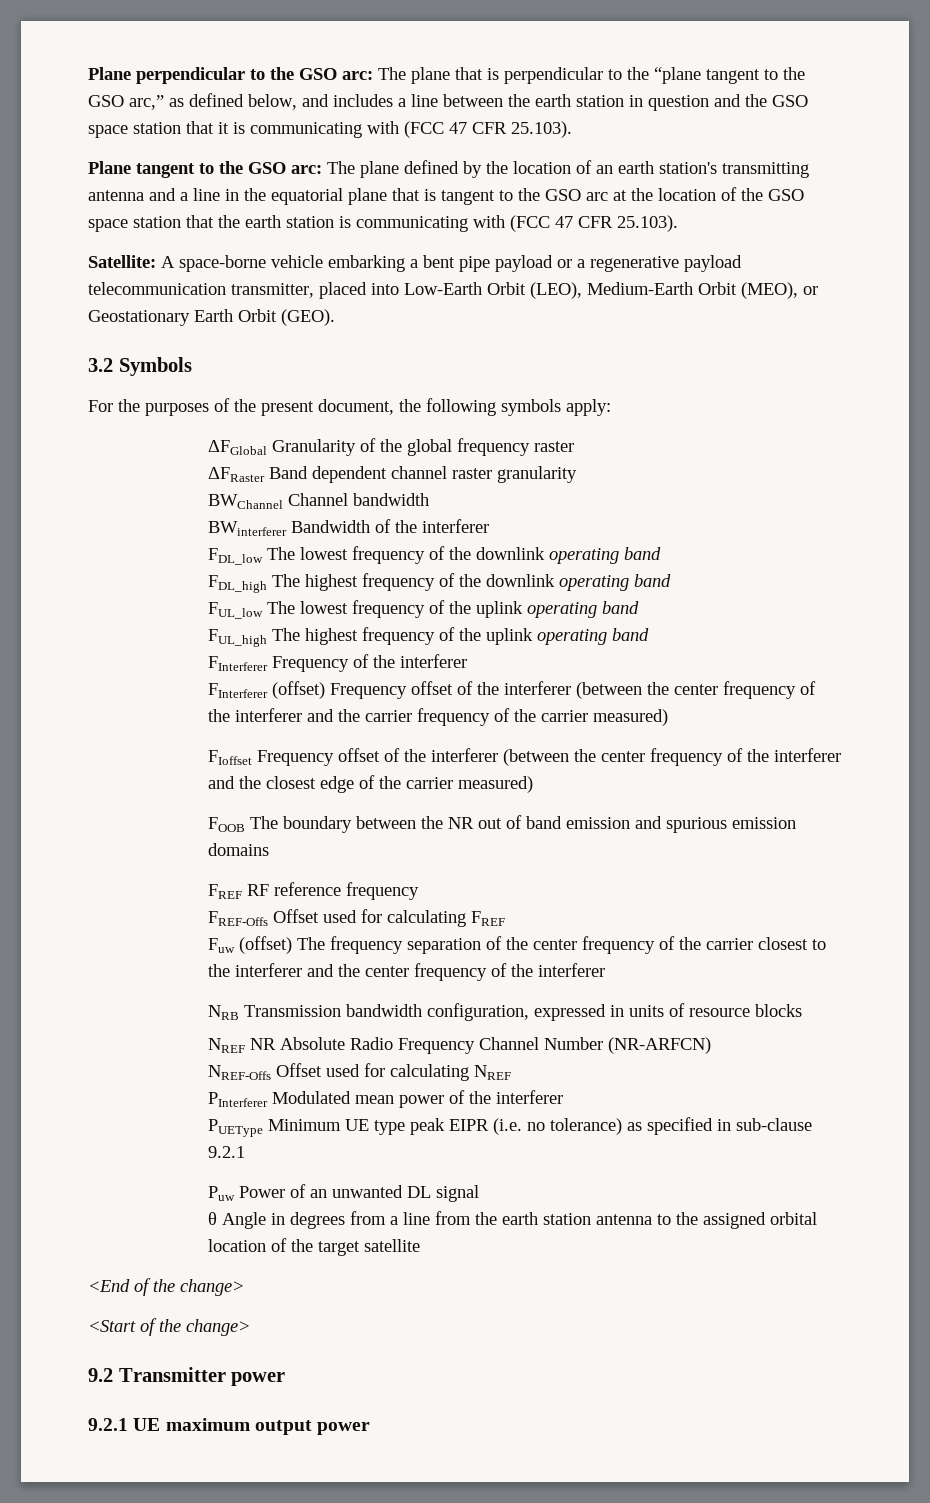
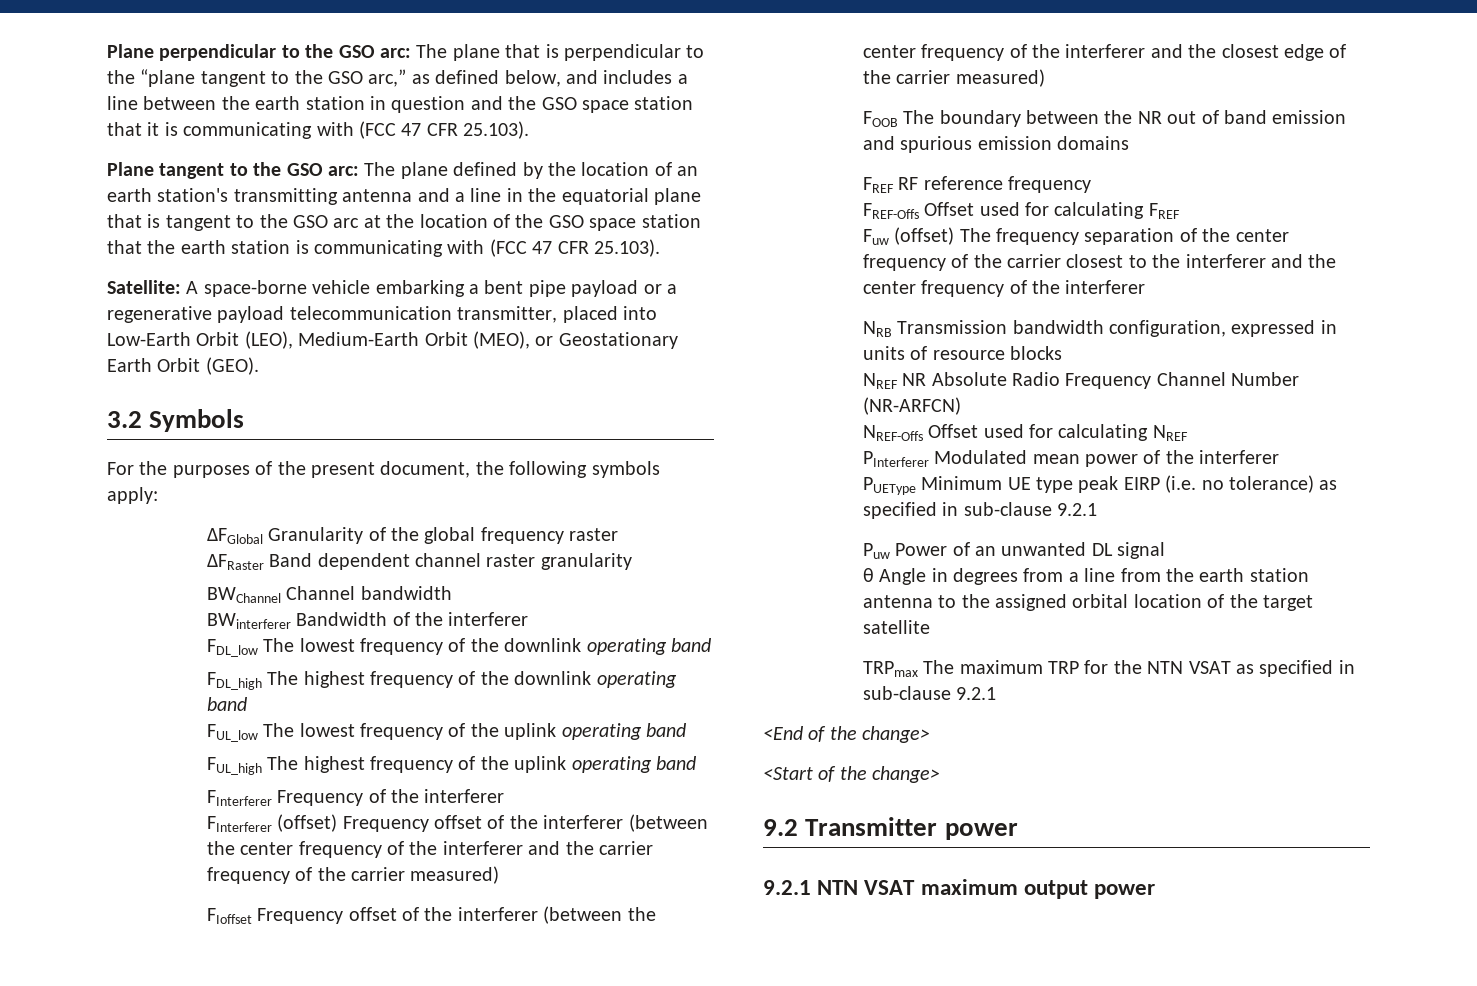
[449,1119,490,1131] EIPR -> [1123,477,1160,490] EIRP
(421, 1245) none -> [862,660,1355,677] [862,686,997,700] // TRPmax The maximum TRP for the NTN VSAT as specified in sub-clause 9.2.1
[133,1418,161,1431] UE -> [817,880,916,895] NTN VSAT

